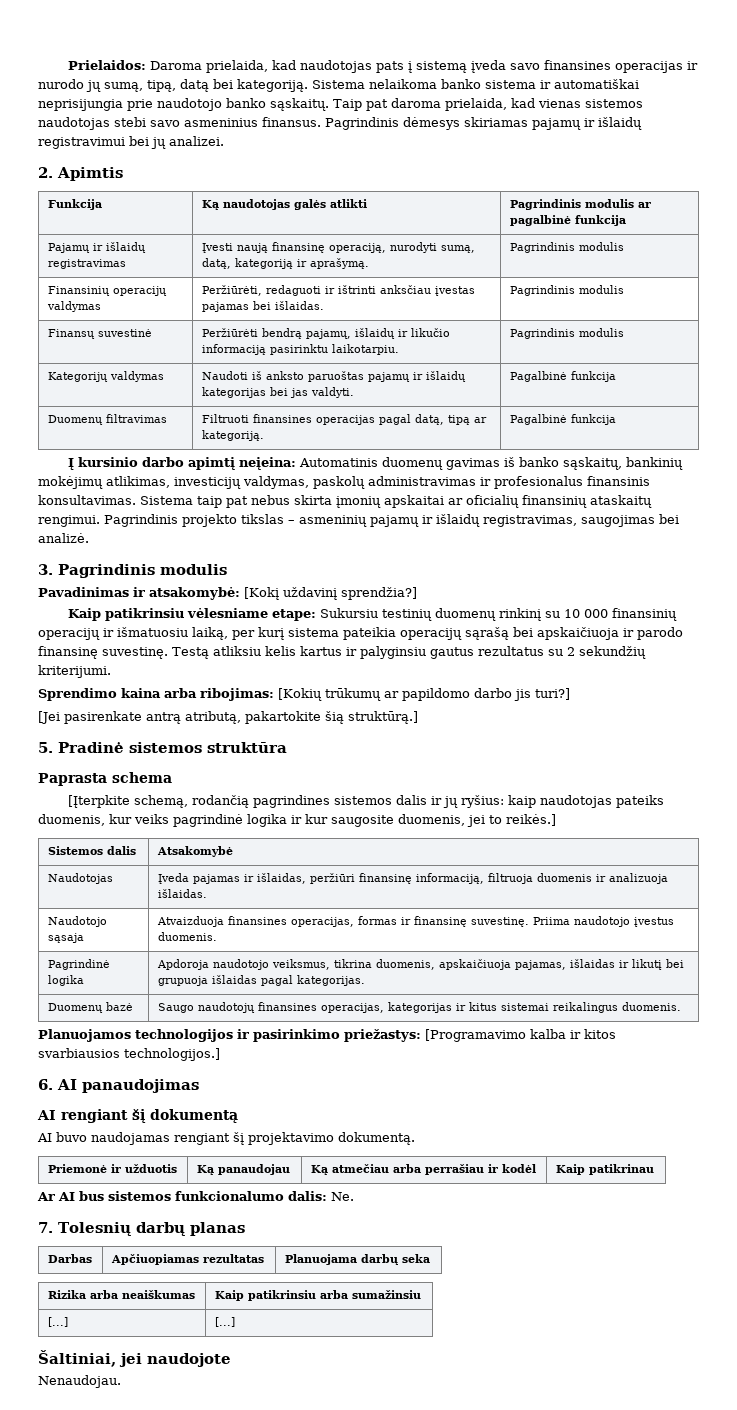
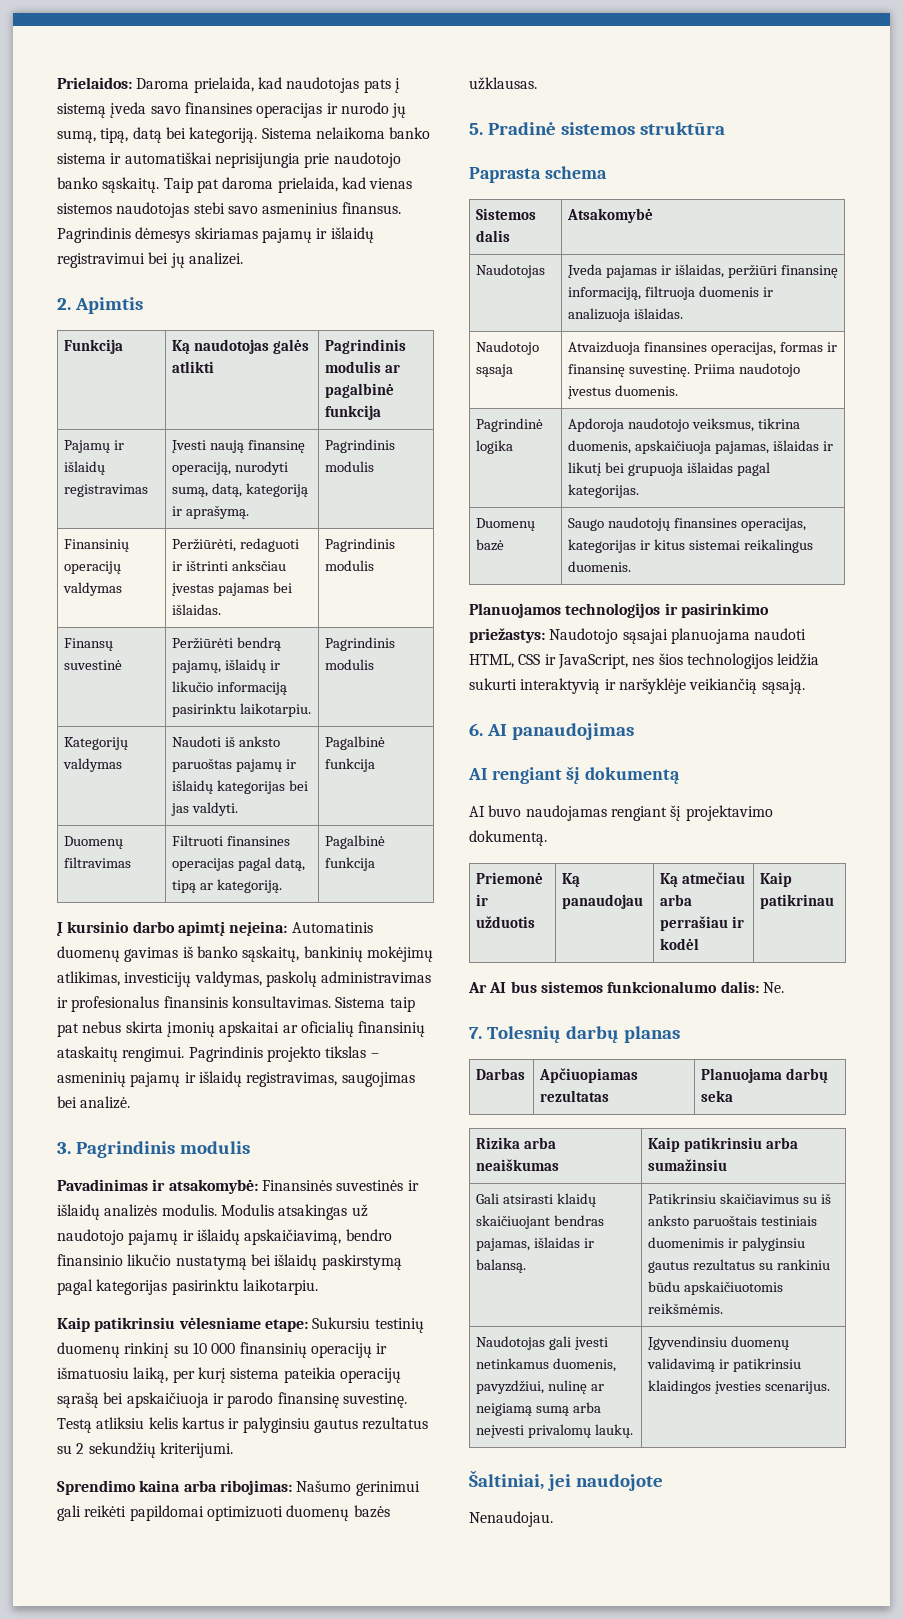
[244,587,417,600] [Kokį uždavinį sprendžia?] -> [261,1180,419,1191] [57,1204,368,1220] [57,1229,392,1245] [57,1254,402,1270] [57,1279,318,1295] Finansinės suvestinės ir išlaidų analizės modulis. Modulis atsakingas už naudotojo pajamų ir išlaidų apskaičiavimą, bendro finansinio likučio nustatymą bei išlaidų paskirstymą pagal kategorijas pasirinktu laikotarpiu.
[278,688,570,701] [38,711,418,724] [Kokių trūkumų ar papildomo darbo jis turi?] // [Jei pasirenkate antrą atributą, pakartokite šią struktūrą.] -> [296,1480,420,1496] [57,1505,390,1521] [469,77,537,90] Našumo gerinimui gali reikėti papildomai optimizuoti duomenų bazės užklausas.
[67,795,664,808] [38,814,556,827] // [Įterpkite schemą, rodančią pagrindines sistemos dalis ir jų ryšius: kaip naudotojas pateiks duomenis, kur veiks pagrindinė logika ir kur saugosite duomenis, jei to reikės.] -> (607, 172) none
[425,1029,616,1042] [38,1048,220,1061] [Programavimo kalba ir kitos svarbiausios technologijos.] -> [549,628,807,644] [469,653,820,669] [469,678,805,694] Naudotojo sąsajai planuojama naudoti HTML, CSS ir JavaScript, nes šios technologijos leidžia sukurti interaktyvią ir naršyklėje veikiančią sąsają.
[47,1317,68,1327] [214,1317,235,1327] [...] | [...] -> [476,1193,596,1207] [476,1215,605,1229] [476,1237,594,1251] [476,1259,527,1273] [648,1193,831,1204] [648,1215,817,1229] [648,1237,805,1251] [648,1259,830,1273] [648,1281,784,1295] [648,1303,724,1314] [476,1336,608,1350] [476,1358,617,1372] [476,1380,604,1394] [476,1402,601,1416] [476,1424,633,1438] [648,1336,790,1350] [647,1358,801,1372] [648,1380,830,1394] Gali atsirasti klaidų skaičiuojant bendras pajamas, išlaidas ir balansą. | Patikrinsiu skaičiavimus su iš anksto paruoštais testiniais duomenimis ir palyginsiu gautus rezultatus su rankiniu būdu apskaičiuotomis reikšmėmis. // Naudotojas gali įvesti netinkamus duomenis, pavyzdžiui, nulinę ar neigiamą sumą arba neįvesti privalomų laukų. | Įgyvendinsiu duomenų validavimą ir patikrinsiu klaidingos įvesties scenarijus.

